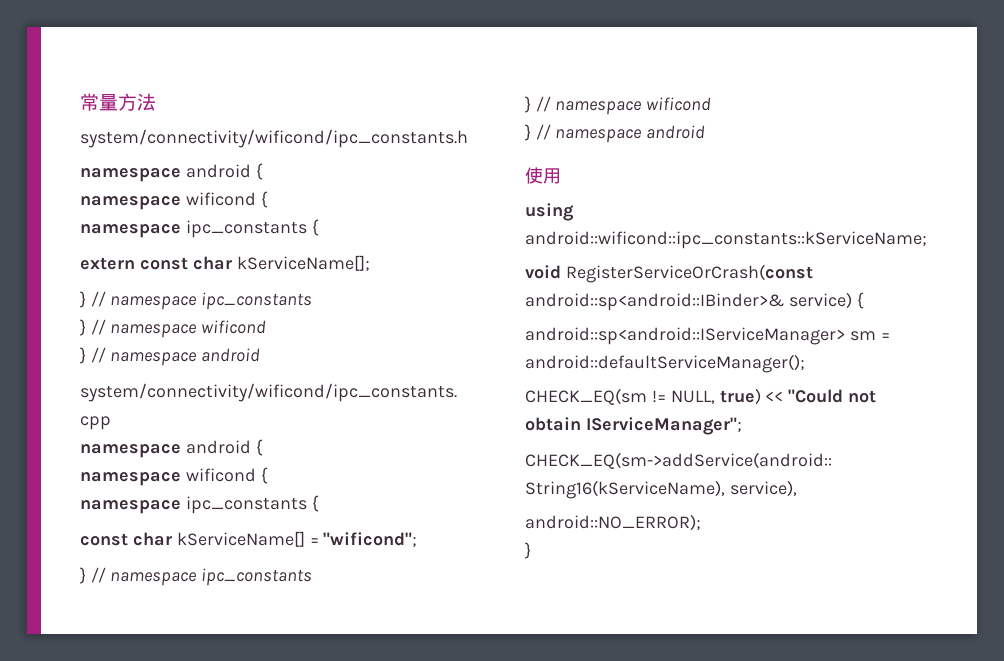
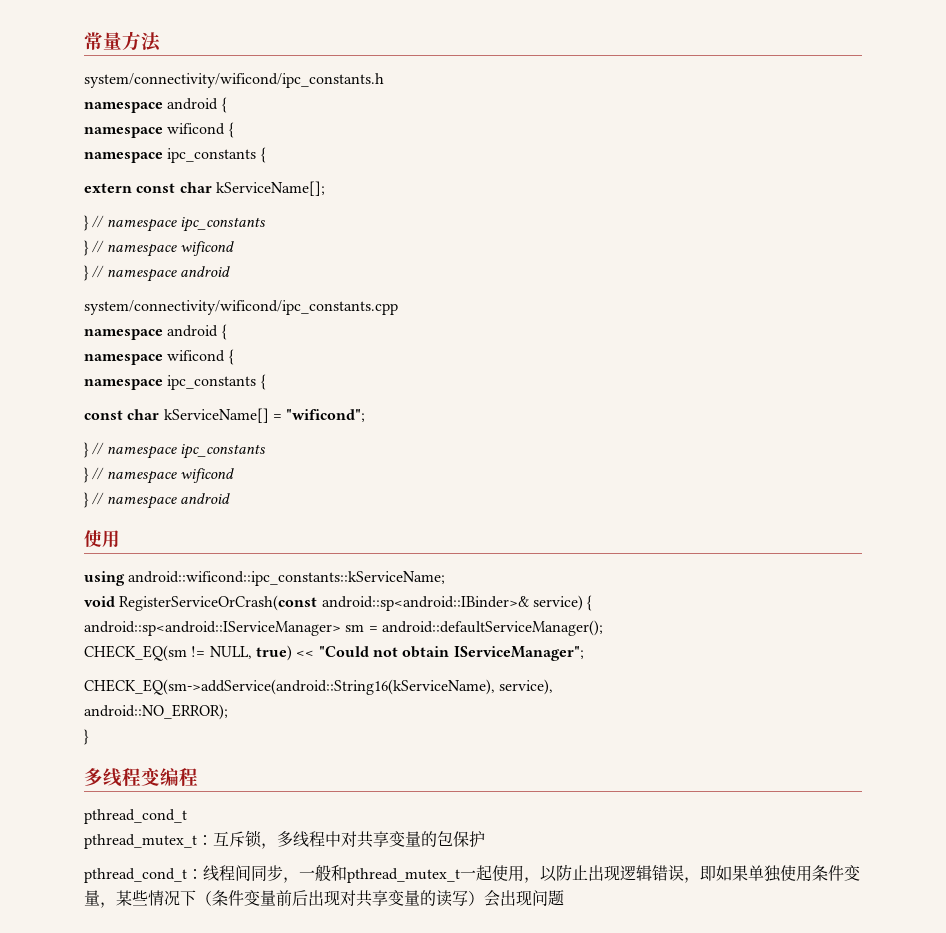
(531, 550) none -> [84,767,198,787] [84,809,187,824] [84,830,485,849] [84,864,860,883] [84,890,564,908] // 多线程变编程 // pthread_cond_t // pthread_mutex_t：互斥锁，多线程中对共享变量的包保护 // pthread_cond_t：线程间同步，一般和pthread_mutex_t一起使用，以防止出现逻辑错误，即如果单独使用条件变量，某些情况下（条件变量前后出现对共享变量的读写）会出现问题

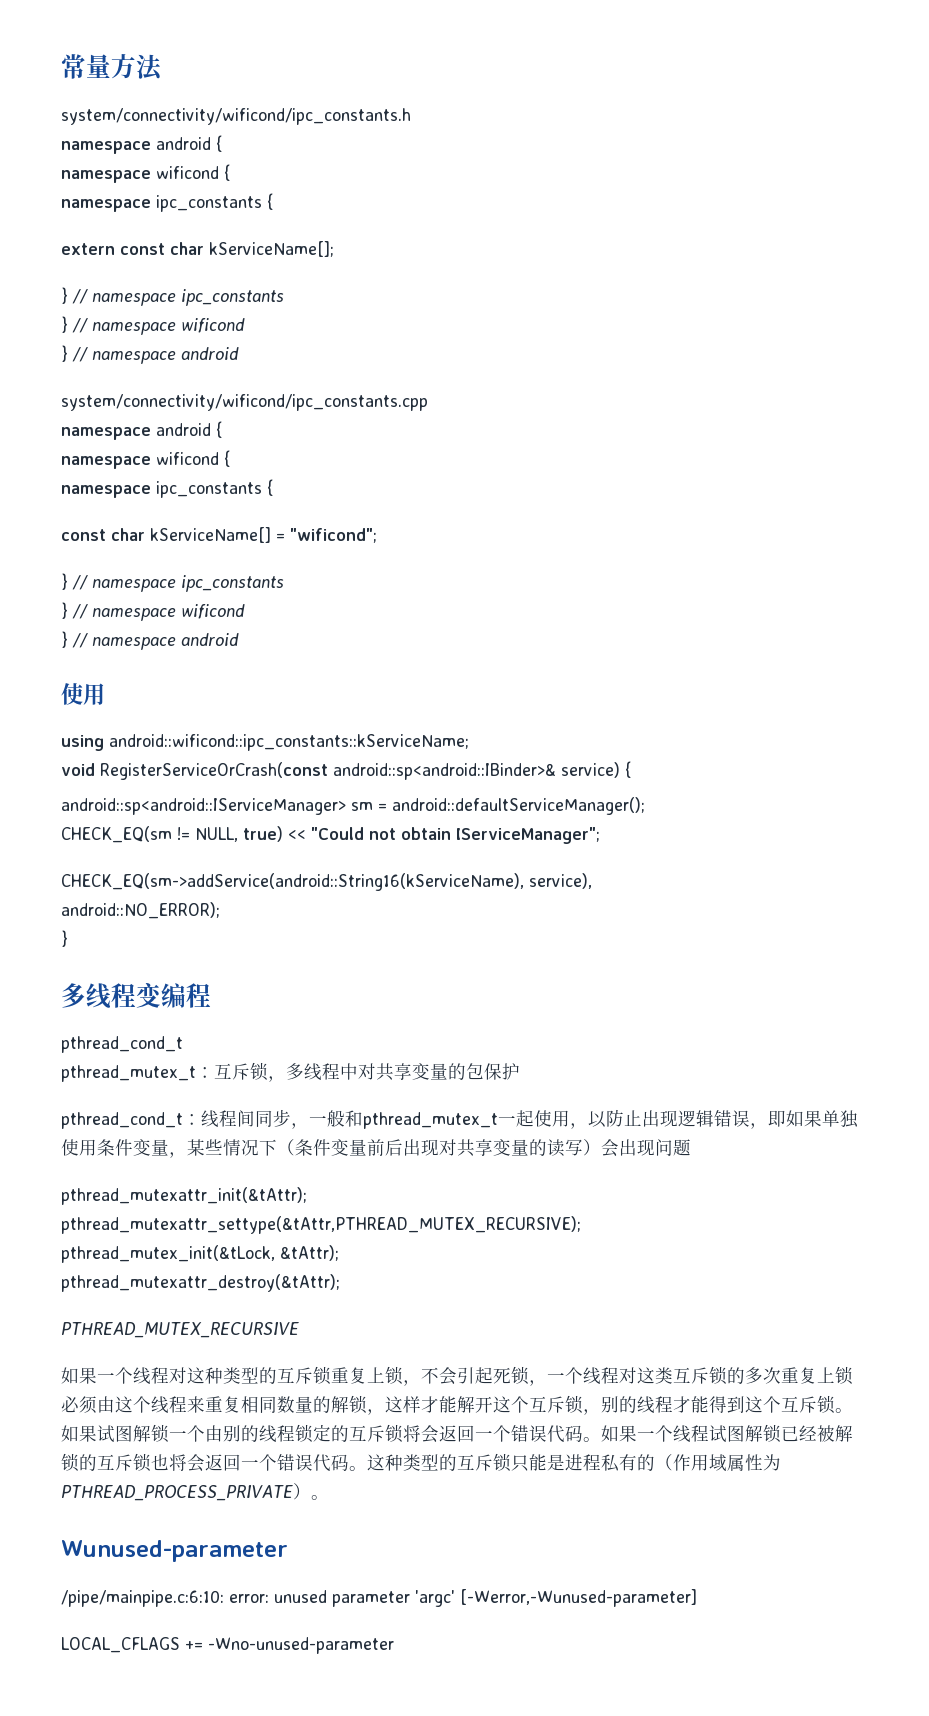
(564, 898) none -> [61,1187,307,1205] [61,1216,581,1234] [61,1245,339,1263] [61,1274,340,1292] [61,1322,299,1338] [61,1366,853,1386] [61,1395,853,1415] [61,1424,853,1443] [61,1453,781,1472] [61,1483,329,1501] [61,1540,288,1562] [61,1589,697,1607] [61,1637,394,1654] // pthread_mutexattr_init(&tAttr); // pthread_mutexattr_settype(&tAttr,PTHREAD_MUTEX_RECURSIVE); // pthread_mutex_init(&tLock, &tAttr); // pthread_mutexattr_destroy(&tAttr); // PTHREAD_MUTEX_RECURSIVE // 如果一个线程对这种类型的互斥锁重复上锁，不会引起死锁，一个线程对这类互斥锁的多次重复上锁必须由这个线程来重复相同数量的解锁，这样才能解开这个互斥锁，别的线程才能得到这个互斥锁。如果试图解锁一个由别的线程锁定的互斥锁将会返回一个错误代码。如果一个线程试图解锁已经被解锁的互斥锁也将会返回一个错误代码。这种类型的互斥锁只能是进程私有的（作用域属性为PTHREAD_PROCESS_PRIVATE）。 // Wunused-parameter // /pipe/mainpipe.c:6:10: error: unused parameter 'argc' [-Werror,-Wunused-parameter] // LOCAL_CFLAGS += -Wno-unused-parameter

